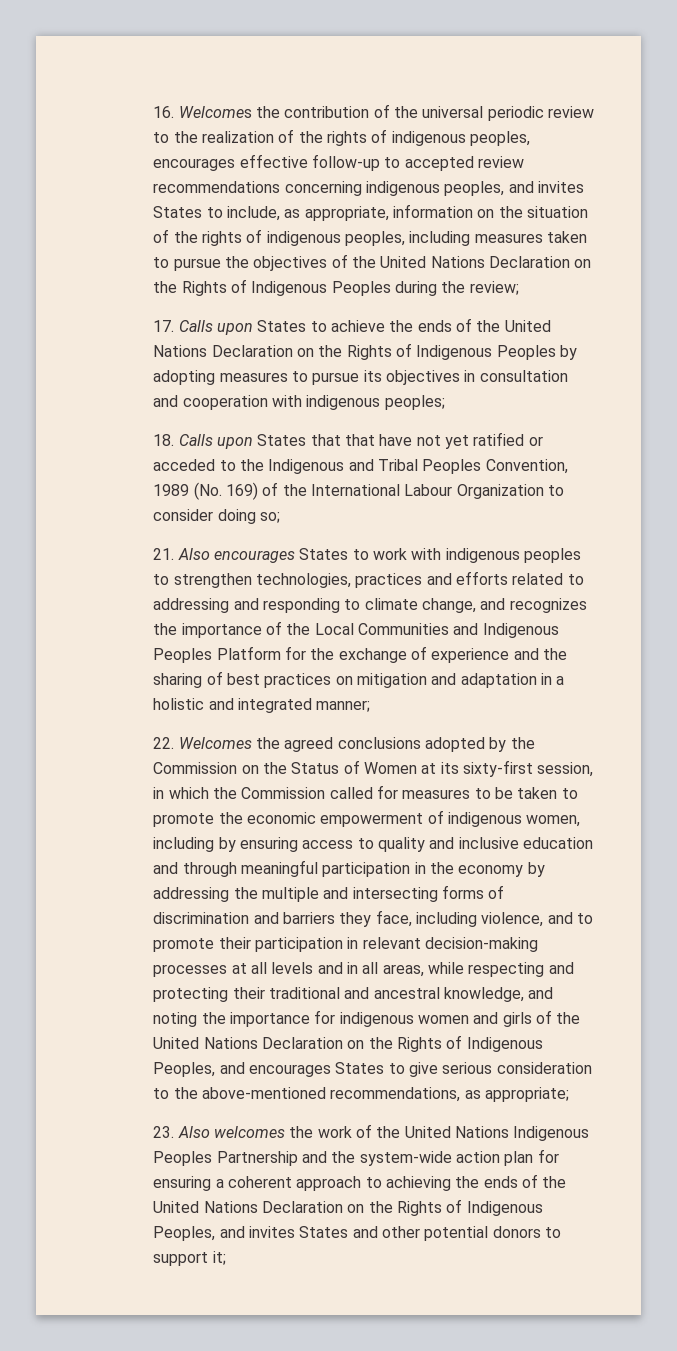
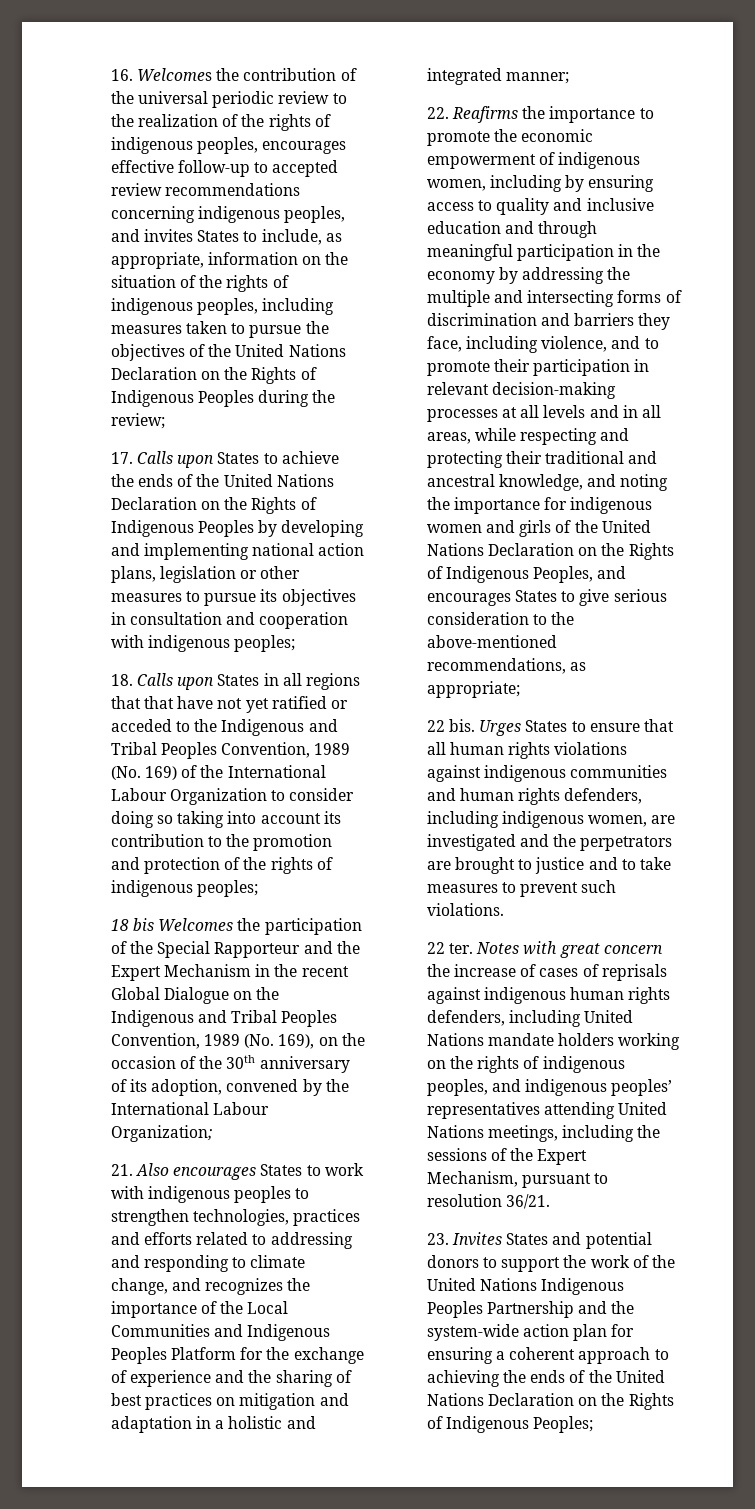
[153,370,216,385] adopting -> [281,520,365,537] [110,543,365,560] [110,566,301,583] developing and implementing national action plans, legislation or other
(307, 440) none -> [263,673,360,690] in all regions
[260,512,281,523] so; -> [156,811,341,828] [110,834,333,851] [110,857,333,874] [110,880,258,897] [110,918,362,935] [110,941,360,958] [110,964,349,981] [110,987,280,1004] [110,1010,338,1027] [110,1033,365,1049] [110,1055,350,1073] [110,1079,349,1096] [110,1102,269,1115] [110,1125,212,1142] so taking into account its contribution to the promotion and protection of the rights of indigenous peoples; // 18 bis Welcomes the participation of the Special Rapporteur and the Expert Mechanism in the recent Global Dialogue on the Indigenous and Tribal Peoples Convention, 1989 (No. 169), on the occasion of the 30th anniversary of its adoption, convened by the International Labour Organization;
[178,737,535,752] [153,760,594,777] [153,785,558,799] Welcomes the agreed conclusions adopted by the Commission on the Status of Women at its sixty-first session, in which the Commission called for measures to be taken -> [451,106,636,123] Reafirms the importance
[153,1126,286,1138] 23. Also welcomes -> [426,719,674,736] [426,742,628,759] [426,765,668,782] [426,788,643,805] [426,811,676,828] [426,834,673,851] [426,857,671,874] [426,880,617,897] [426,903,504,916] [426,941,663,958] [426,964,667,981] [426,987,671,1004] [426,1010,634,1027] [426,1033,681,1050] [426,1056,625,1073] [426,1079,673,1096] [426,1102,668,1119] [426,1125,661,1142] [426,1148,588,1165] [426,1171,609,1188] [426,1194,550,1209] [426,1232,652,1249] [426,1255,561,1272] 22 bis. Urges States to ensure that all human rights violations against indigenous communities and human rights defenders, including indigenous women, are investigated and the perpetrators are brought to justice and to take measures to prevent such violations. // 22 ter. Notes with great concern the increase of cases of reprisals against indigenous human rights defenders, including United Nations mandate holders working on the rights of indigenous peoples, and indigenous peoples’ representatives attending United Nations meetings, including the sessions of the Expert Mechanism, pursuant to resolution 36/21. // 23. Invites States and potential donors to support
[153,1226,562,1241] [153,1251,226,1266] Peoples, and invites States and other potential donors to support it; -> [533,1416,594,1433] Peoples;

